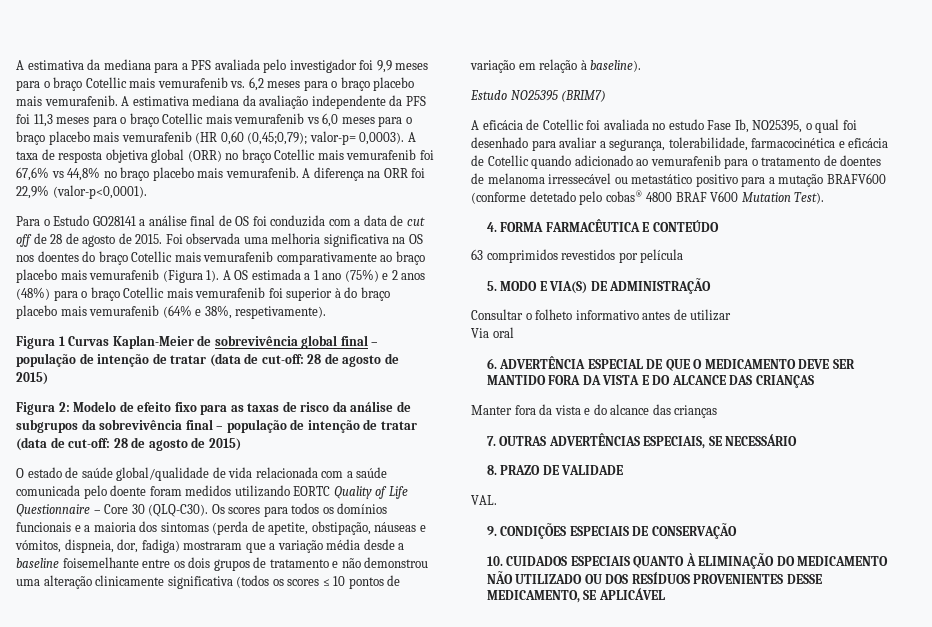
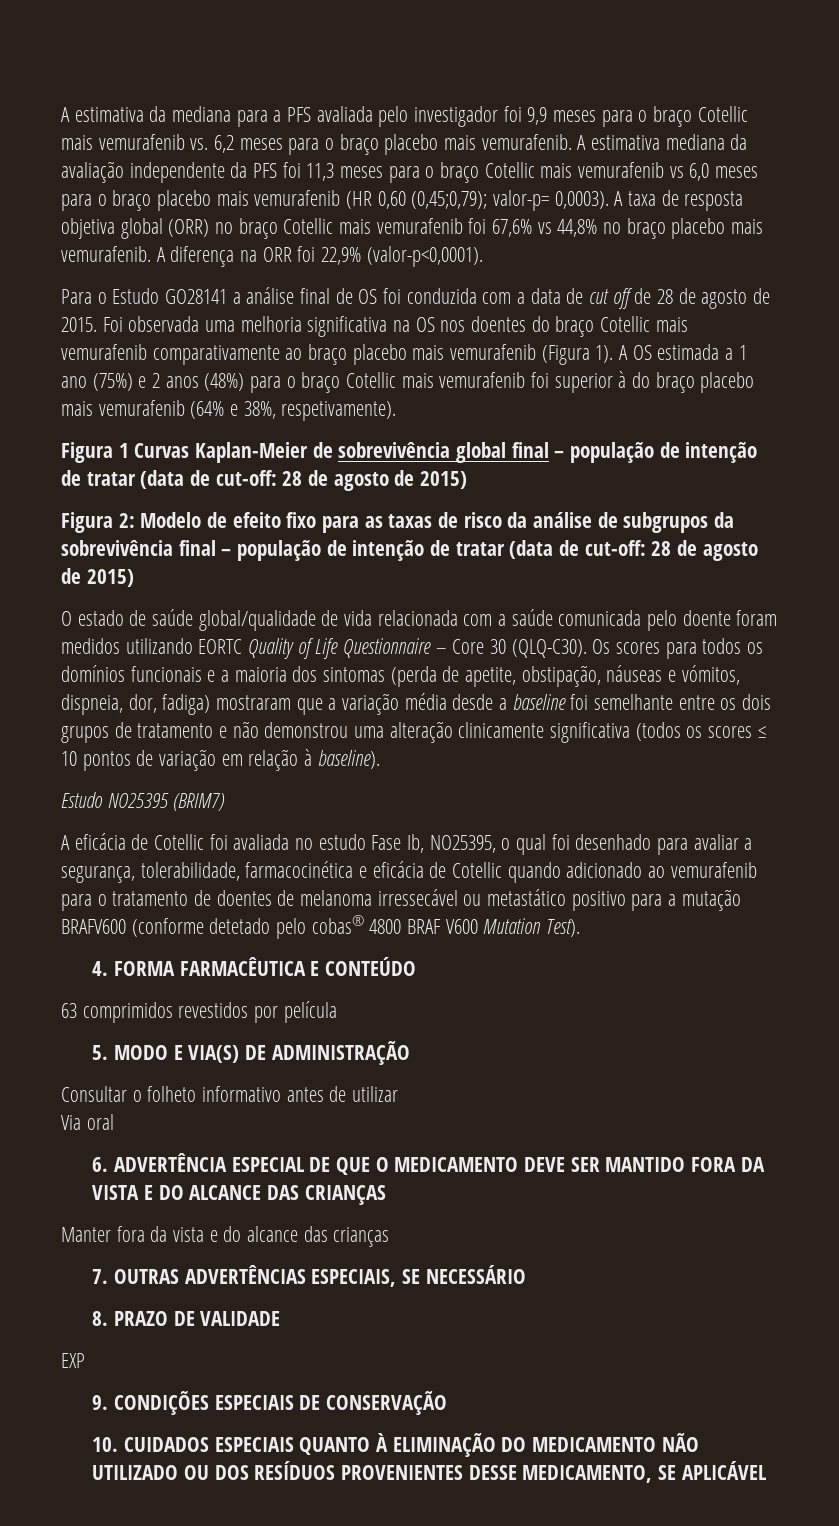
[62,557,139,568] foisemelhante -> [570,694,674,710] foi semelhante
[471,495,497,505] VAL. -> [61,1353,85,1368] EXP

